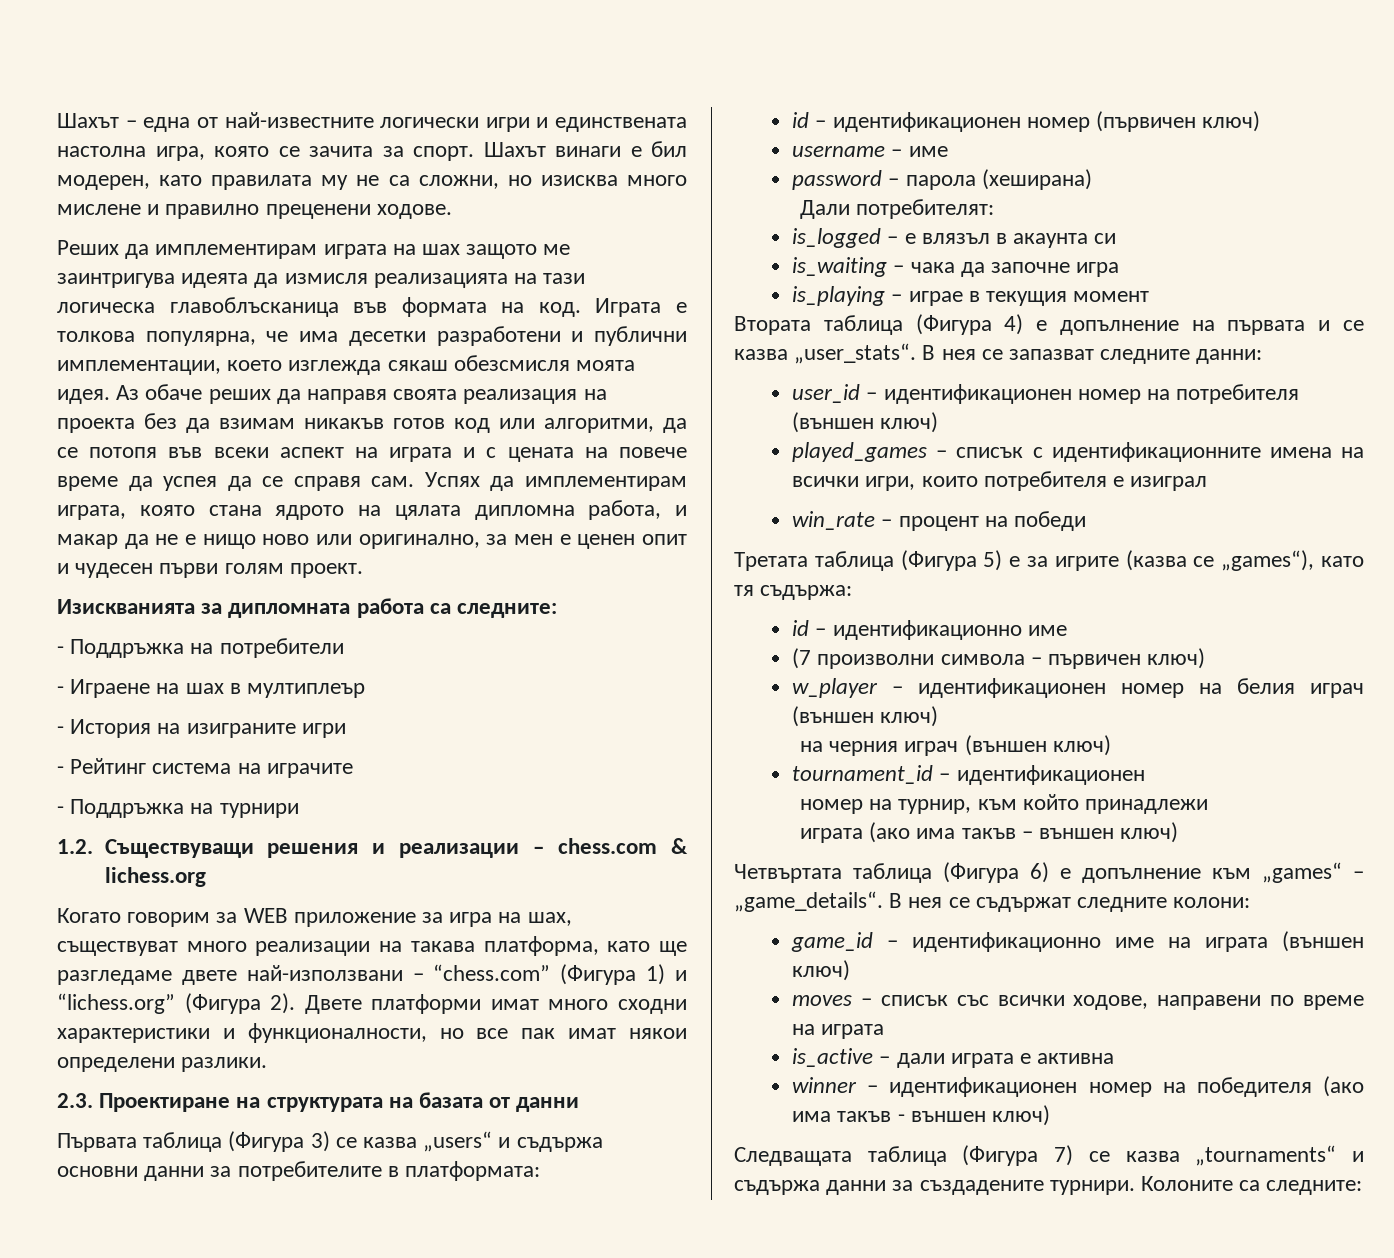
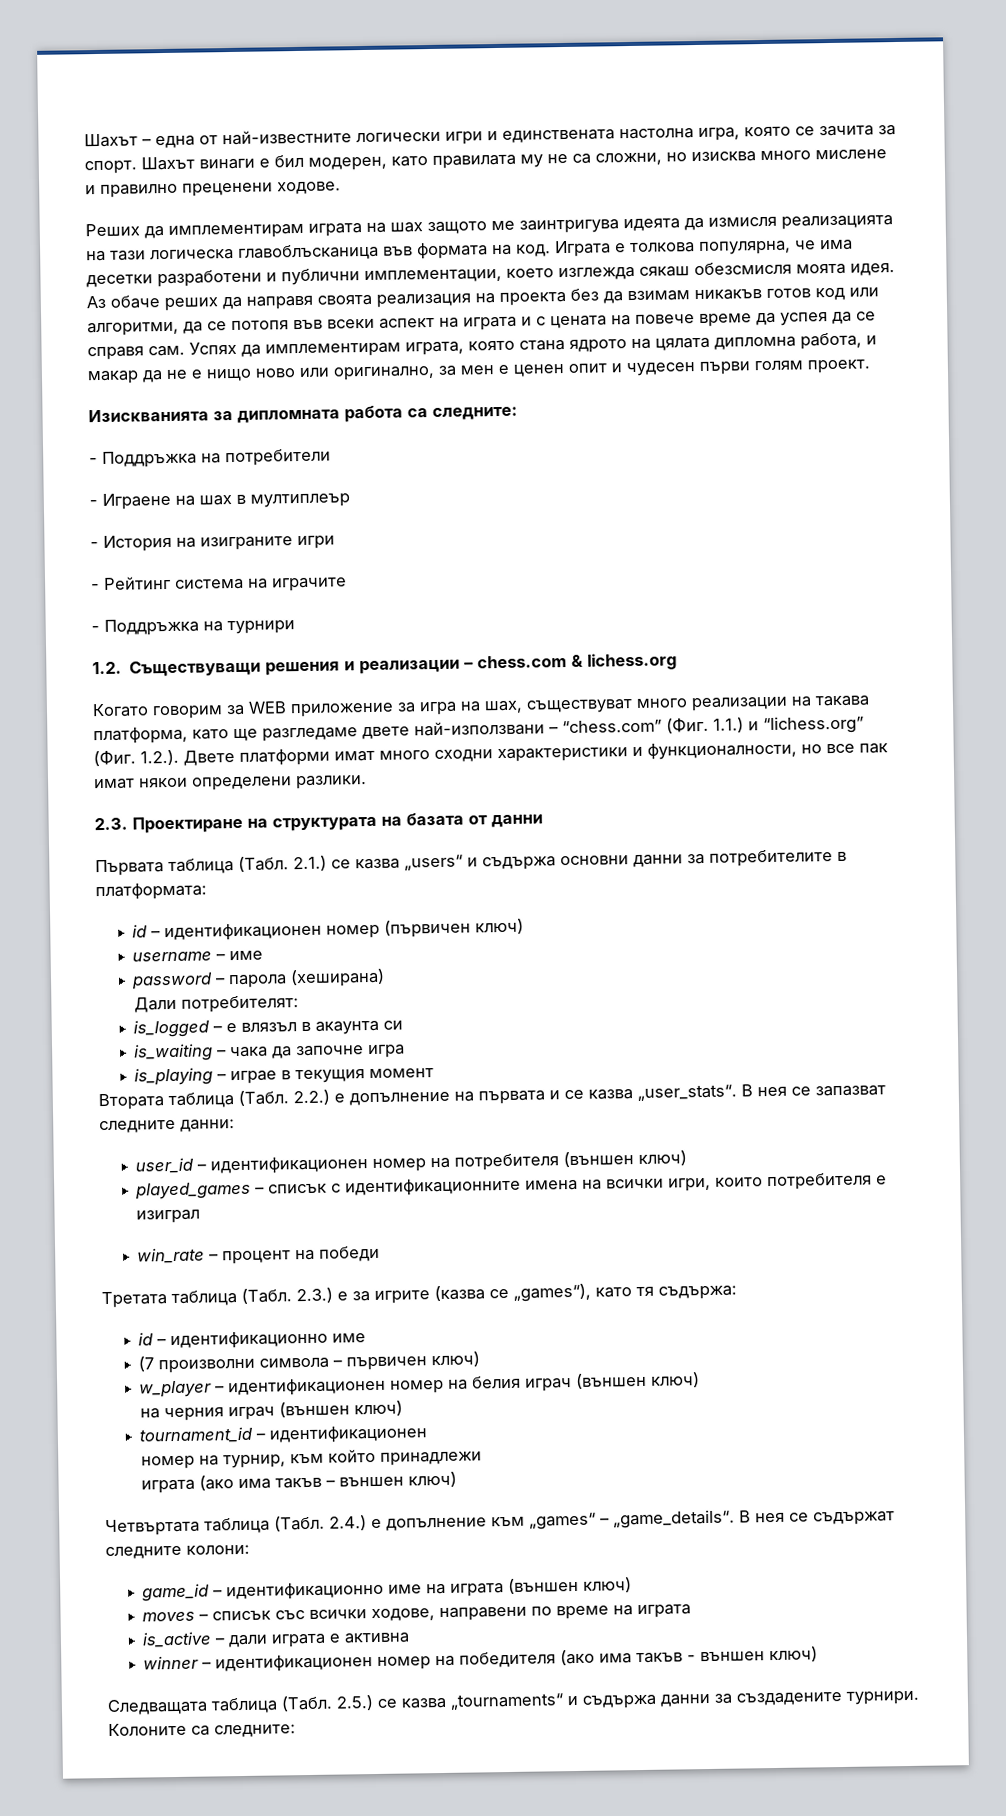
[560,964,687,985] [57,993,296,1014] (Фигура 1) и “lichess.org” (Фигура 2). -> [666,715,864,735] [93,749,179,767] (Фиг. 1.1.) и “lichess.org” (Фиг. 1.2.).
[228,1131,330,1152] (Фигура 3) -> [238,855,327,872] (Табл. 2.1.)
[915,314,1024,335] (Фигура 4) -> [238,1089,330,1106] (Табл. 2.2.)
[900,550,1003,571] (Фигура 5) -> [241,1287,333,1304] (Табл. 2.3.)
[943,862,1049,883] (Фигура 6) -> [274,1515,367,1532] (Табл. 2.4.)
[962,1145,1074,1166] (Фигура 7) -> [281,1695,374,1712] (Табл. 2.5.)

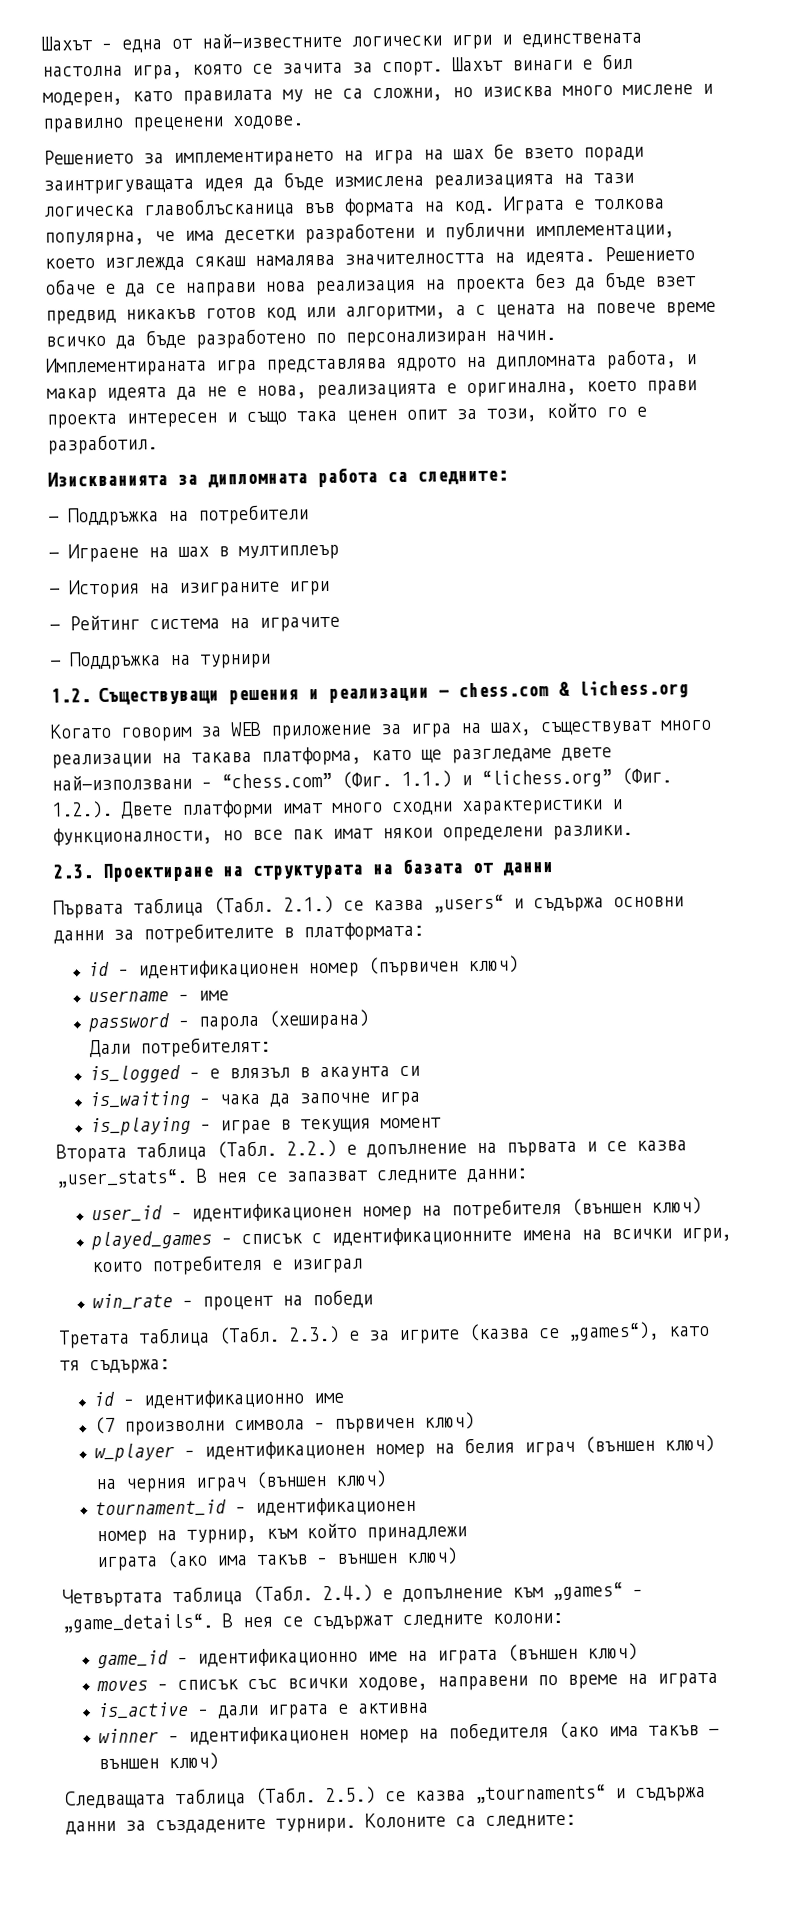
[85,216,777,239] Реших да имплементирам играта на шах защото ме заинтригува идеята да измисля -> [43,143,644,167] [43,171,424,195] Решението за имплементирането на игра на шах бе взето поради заинтригуващата идея да бъде измислена
[694,261,895,276] [86,294,372,312] обезсмисля моята идея. Аз обаче реших да направя своята -> [254,246,695,266] [45,279,306,297] намалява значителността на идеята. Решението обаче е да се направи нова
[627,290,690,302] взимам -> [604,271,696,291] [45,309,117,325] бъде взет предвид
[183,316,532,334] да се потопя във всеки аспект на играта и -> [455,305,466,316] а
[756,311,876,326] [87,336,796,361] да успея да се справя сам. Успях да имплементирам играта, която стана ядрото на цялата дипломна -> [45,328,556,349] [46,355,597,377] всичко да бъде разработено по персонализиран начин. Имплементираната игра представлява ядрото на дипломната
(139, 377) none -> [106,387,167,401] идеята
[206,359,871,382] нищо ново или оригинално, за мен е ценен опит и чудесен първи голям проект. -> [256,380,697,400] [46,402,647,429] [47,434,158,455] нова, реализацията е оригинална, което прави проекта интересен и също така ценен опит за този, който го е разработил.

